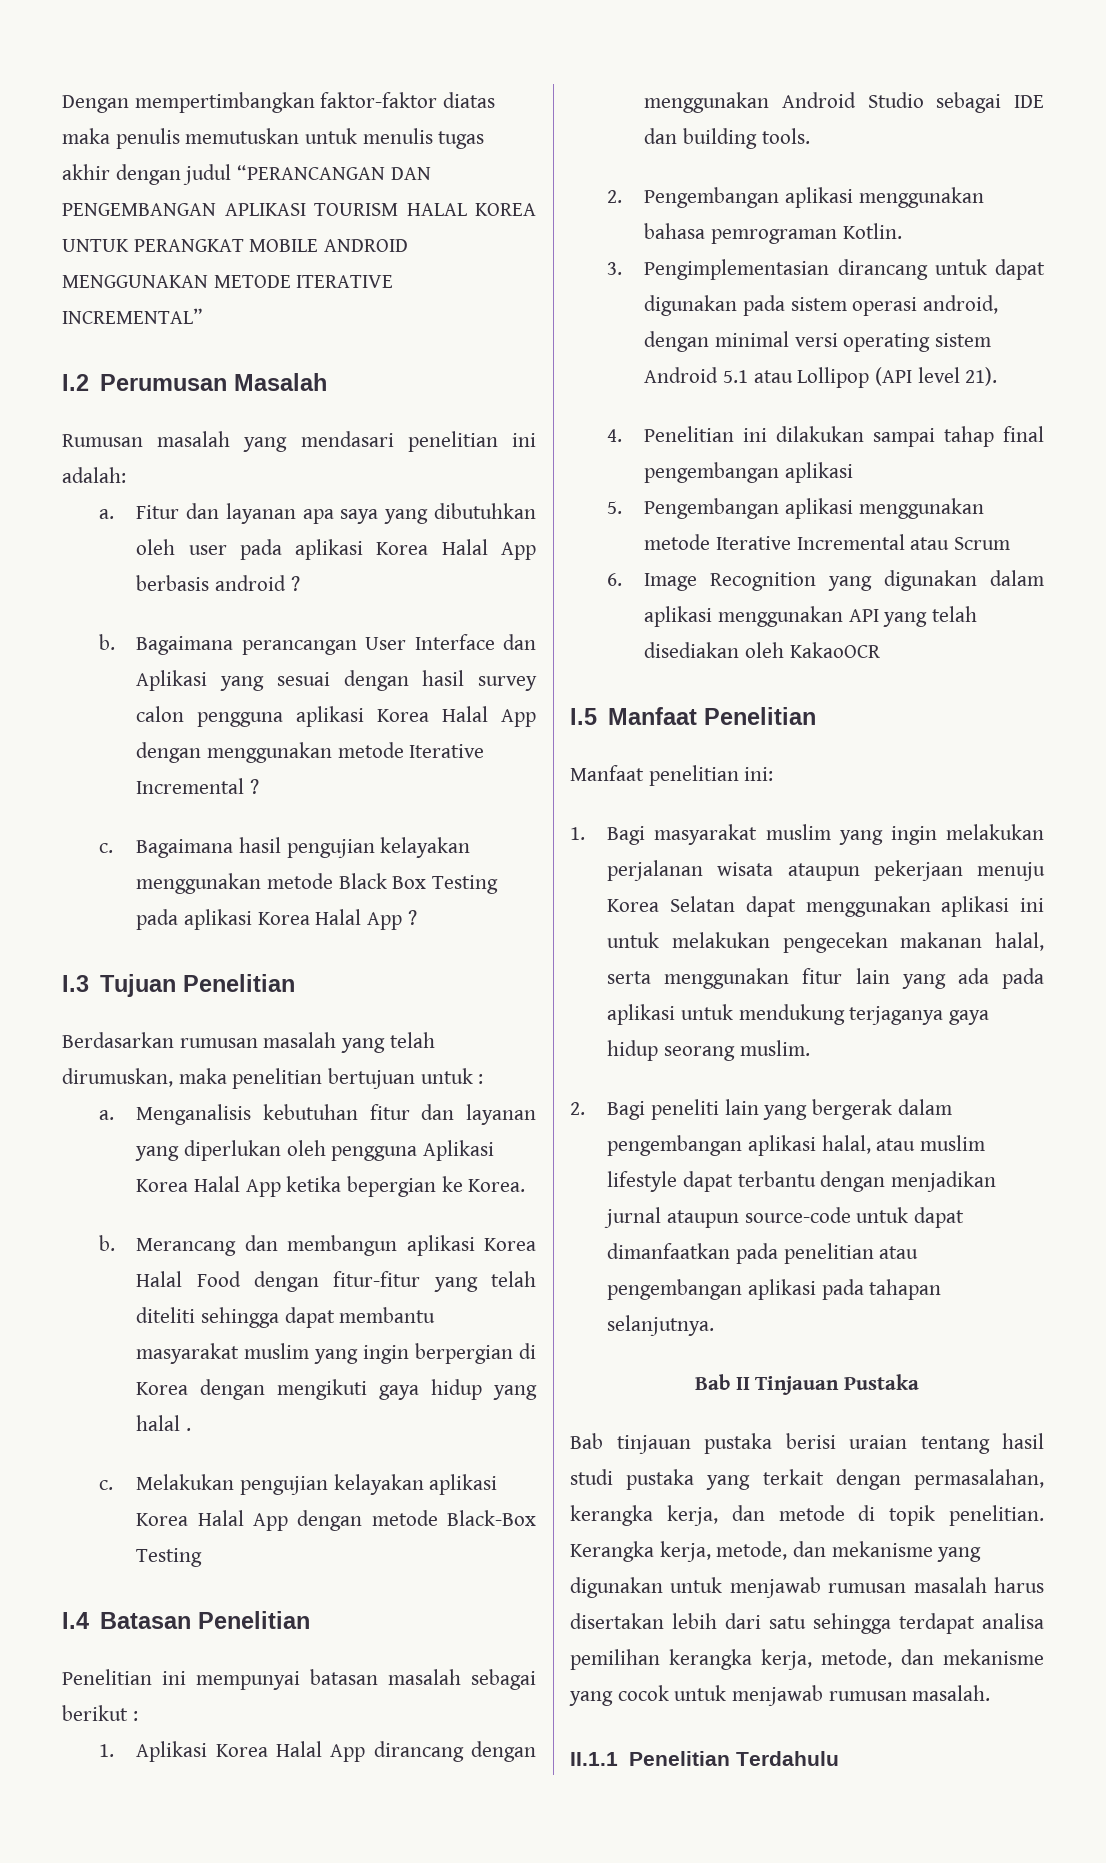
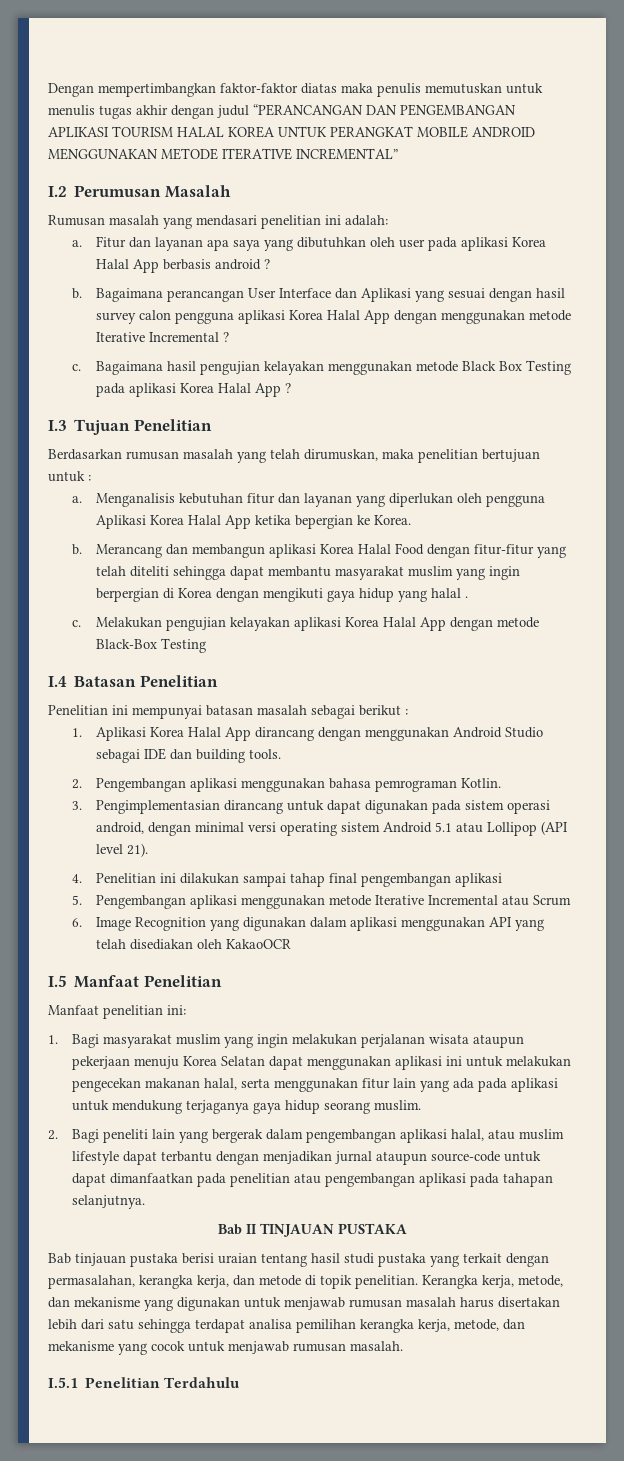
[755,1374,920,1395] Tinjauan Pustaka -> [259,1223,407,1237] TINJAUAN PUSTAKA
[570,1752,618,1766] II.1.1 -> [48,1377,78,1388] I.5.1

